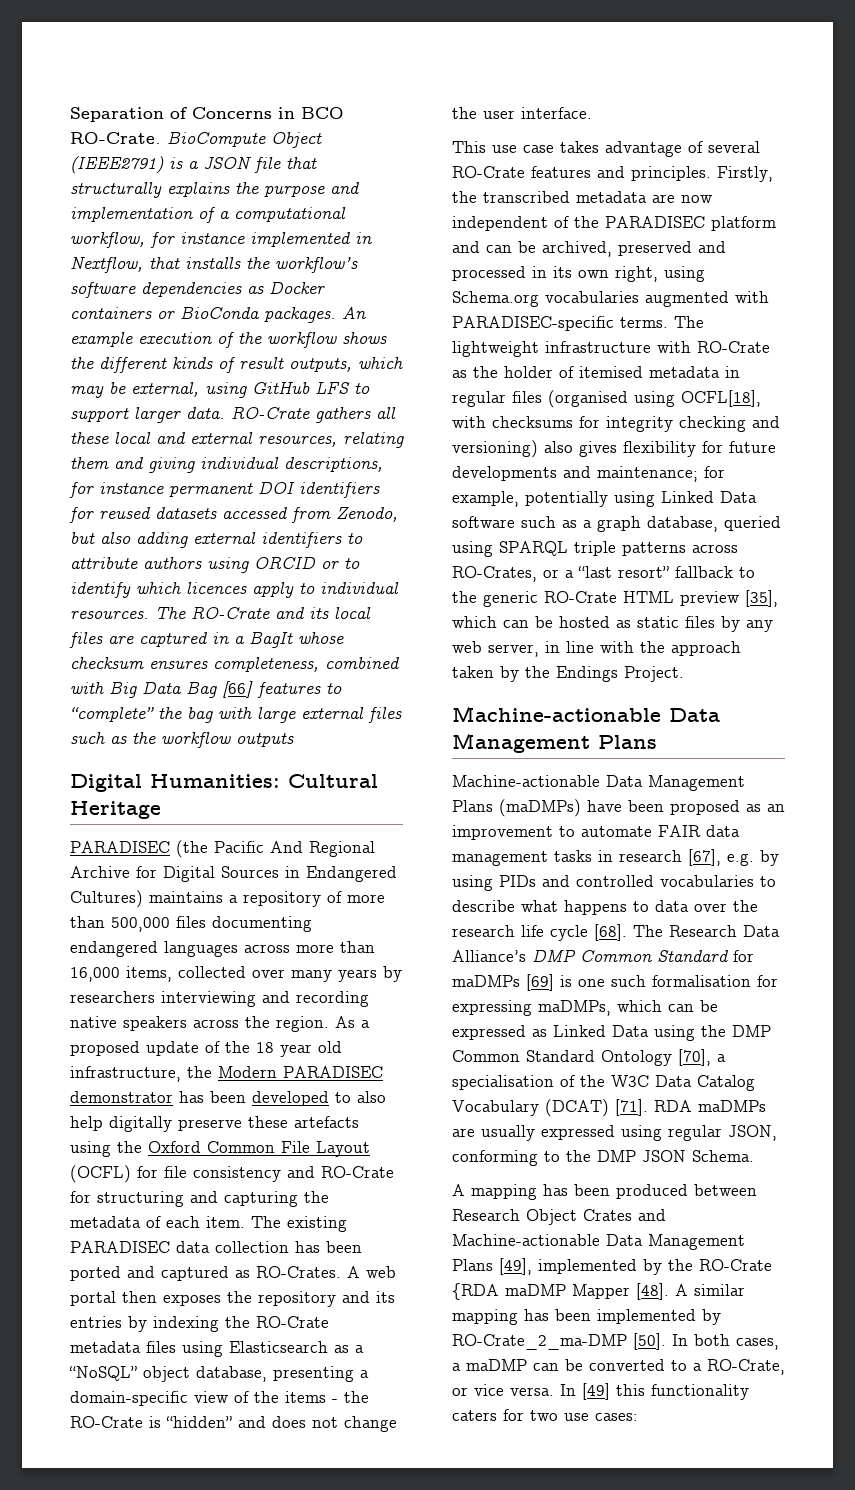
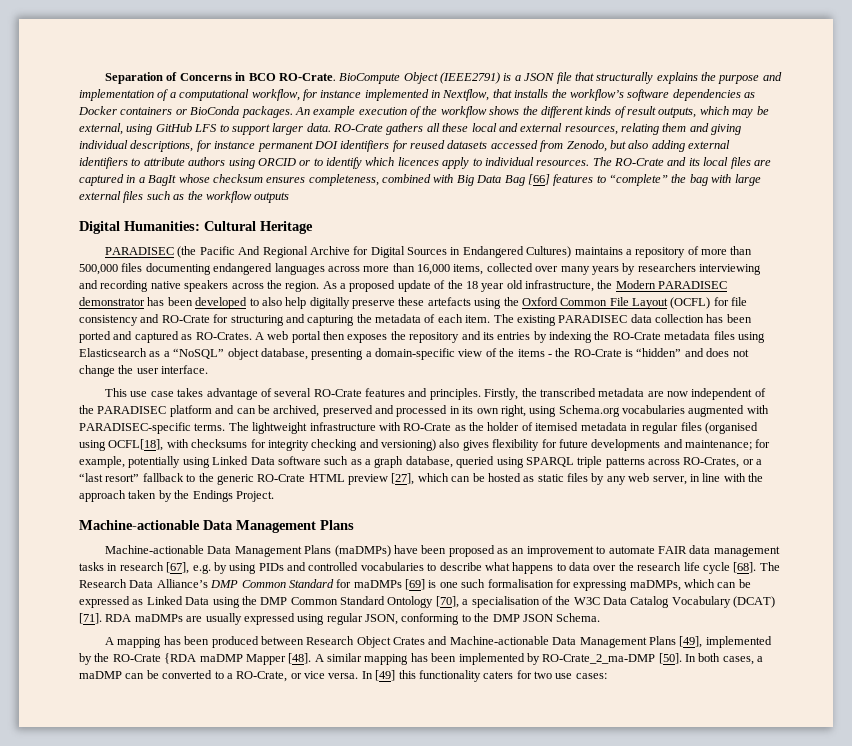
[745,590,778,607] [35], -> [391,473,415,485] [27],

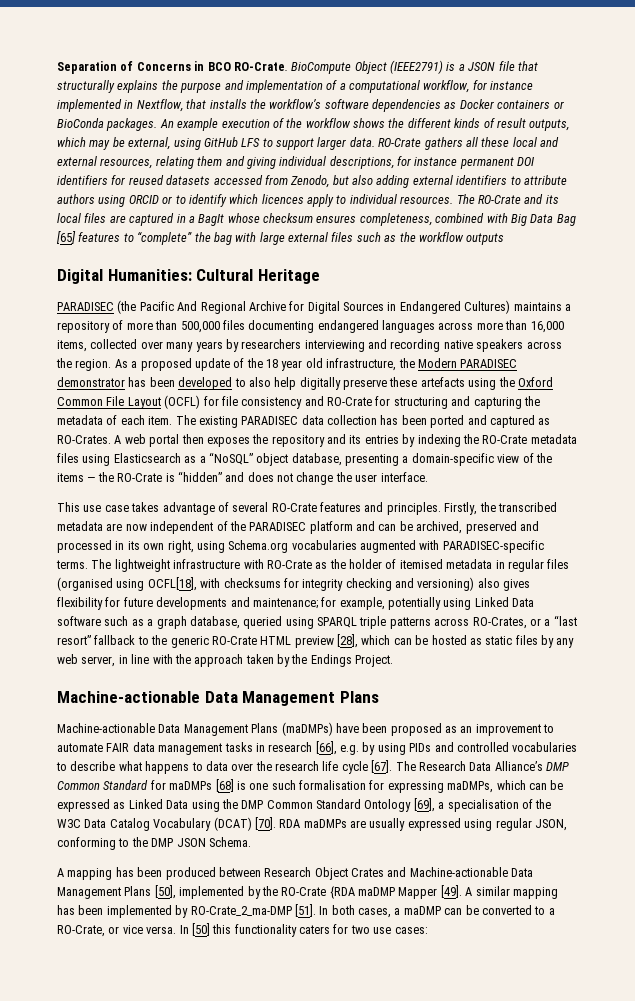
[527,174,550,185] [66] -> [56,231,76,244] [65]
[547,354,552,357] - -> [87,477,96,482] —
[391,473,415,485] [27], -> [337,634,358,648] [28],
[166,562,190,574] [67], -> [315,741,337,755] [66],
[733,562,757,573] [68]. -> [371,760,393,773] [67].
[405,579,425,590] [69] -> [215,779,234,792] [68]
[435,596,459,608] [70], -> [413,798,435,812] [69],
[79,613,102,624] [71]. -> [254,817,276,830] [70].
[679,636,703,648] [49], -> [154,885,176,899] [50],
[288,653,312,664] [48]. -> [440,885,462,898] [49].
[658,653,682,664] [50]. -> [294,904,316,917] [51].
[375,670,396,681] [49] -> [191,923,210,936] [50]

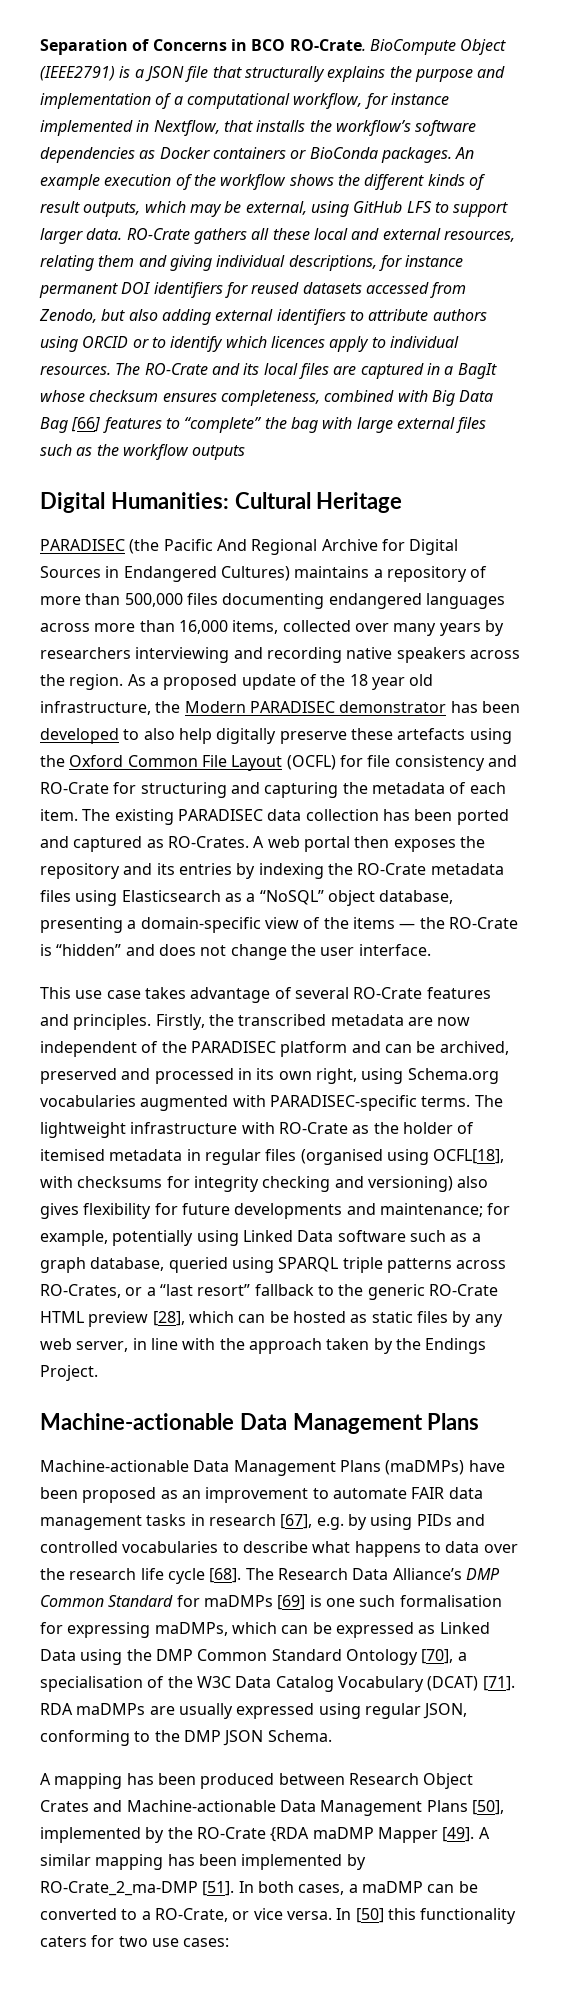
[56,231,76,244] [65] -> [71,417,101,432] [66]
[315,741,337,755] [66], -> [280,1514,313,1529] [67],
[371,760,393,773] [67]. -> [209,1568,242,1583] [68].
[215,779,234,792] [68] -> [277,1595,306,1610] [69]
[413,798,435,812] [69], -> [421,1649,454,1664] [70],
[254,817,276,830] [70]. -> [482,1676,515,1691] [71].

